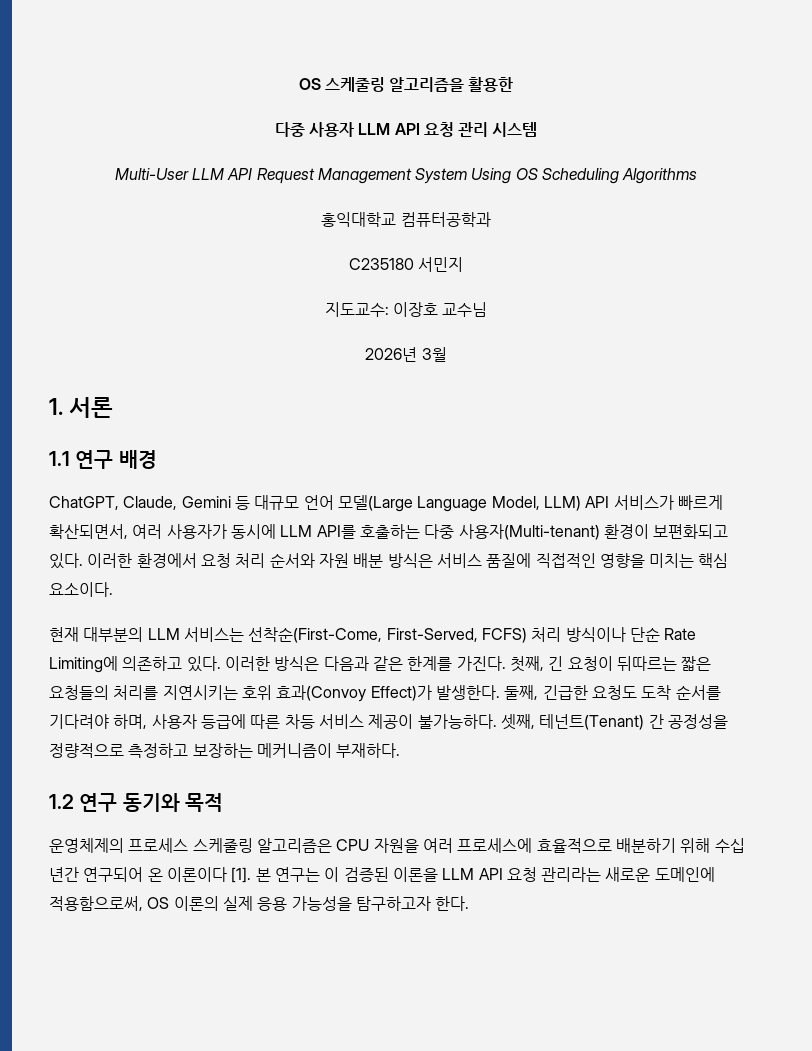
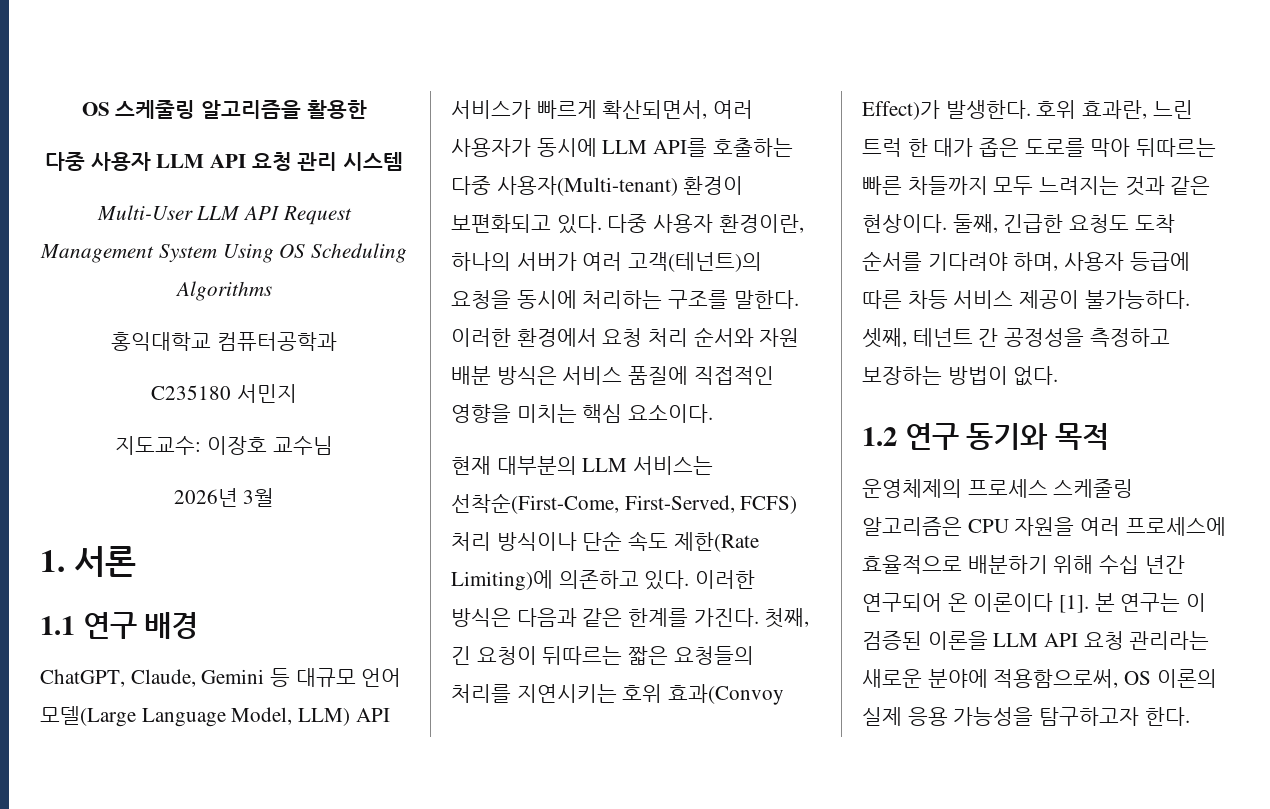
(83, 561) none -> [607,214,804,233] [451,252,763,272] [451,290,799,309] 다중 사용자 환경이란, 하나의 서버가 여러 고객(테넌트)의 요청을 동시에 처리하는 구조를 말한다.
[664,628,697,640] [49,656,118,673] Rate Limiting에 -> [628,531,759,552] [451,570,553,591] 속도 제한(Rate Limiting)에
(500, 692) none -> [1036,100,1193,119] [862,138,1217,157] [862,176,1211,196] [862,214,947,233] 호위 효과란, 느린 트럭 한 대가 좁은 도로를 막아 뒤따르는 빠른 차들까지 모두 느려지는 것과 같은 현상이다.
[539,714,645,730] 테넌트(Tenant) -> [912,328,973,347] 테넌트
[49,743,124,758] 정량적으로 -> (1085, 337) none
[256,743,401,758] 메커니즘이 부재하다. -> [947,366,1059,386] 방법이 없다.
[654,867,715,882] 도메인에 -> [927,669,988,688] 분야에

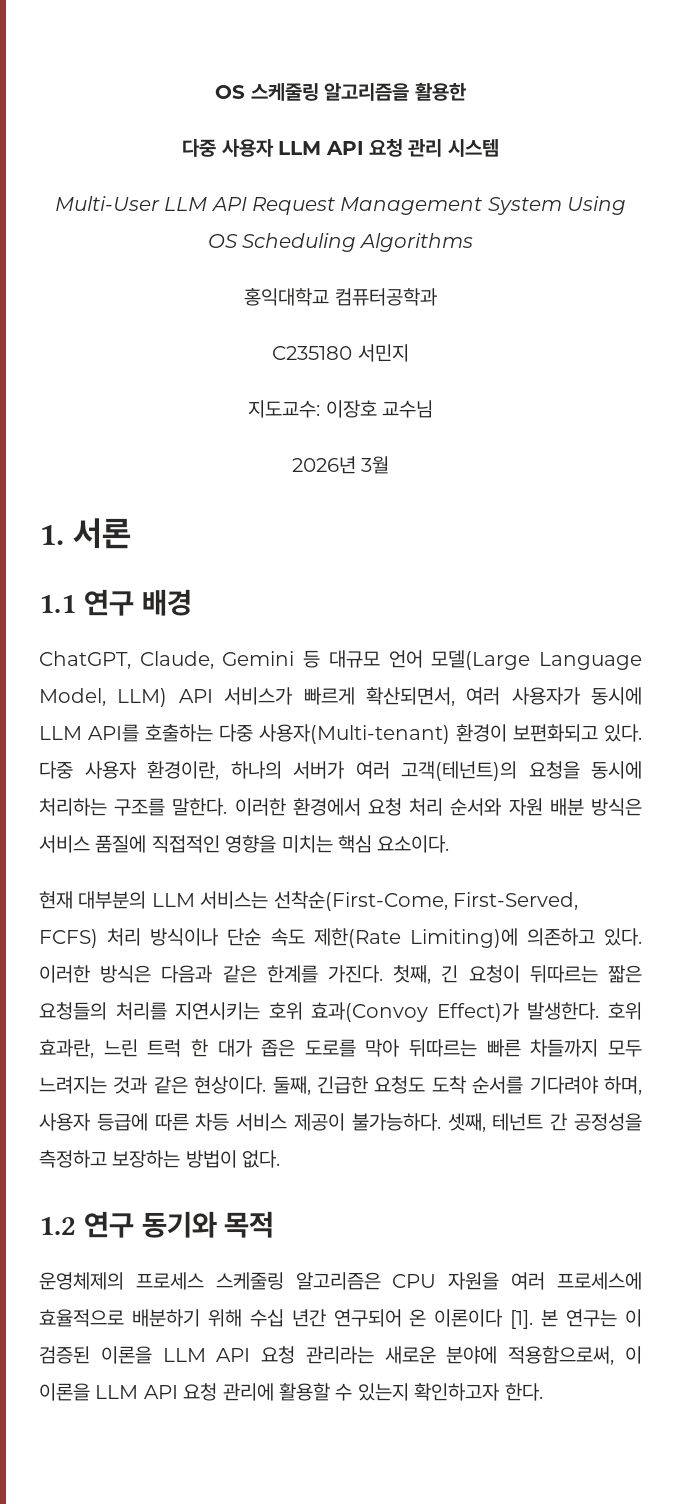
[1124,669,1217,688] [862,707,1140,726] OS 이론의 실제 응용 가능성을 탐구하고자 -> [625,1346,642,1364] [39,1383,501,1401] 이 이론을 LLM API 요청 관리에 활용할 수 있는지 확인하고자

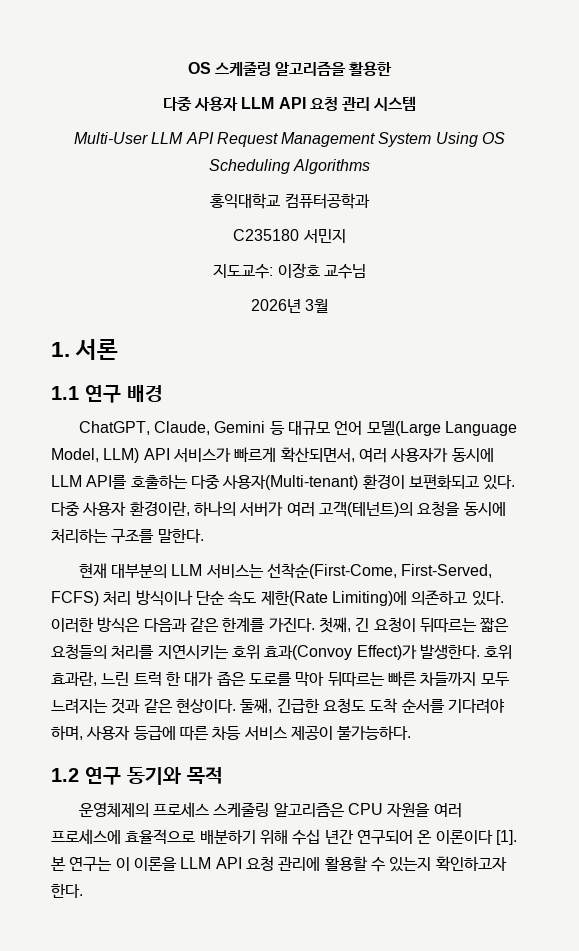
[234,798,642,816] [39,835,450,853] 이러한 환경에서 요청 처리 순서와 자원 배분 방식은 서비스 품질에 직접적인 영향을 미치는 핵심 요소이다. -> (204, 535) none
[447,1113,642,1132] [39,1150,281,1168] 셋째, 테넌트 간 공정성을 측정하고 보장하는 방법이 없다. -> (412, 732) none
[39,1346,642,1365] 검증된 이론을 LLM API 요청 관리라는 새로운 분야에 적용함으로써, 이 -> (130, 864) none

